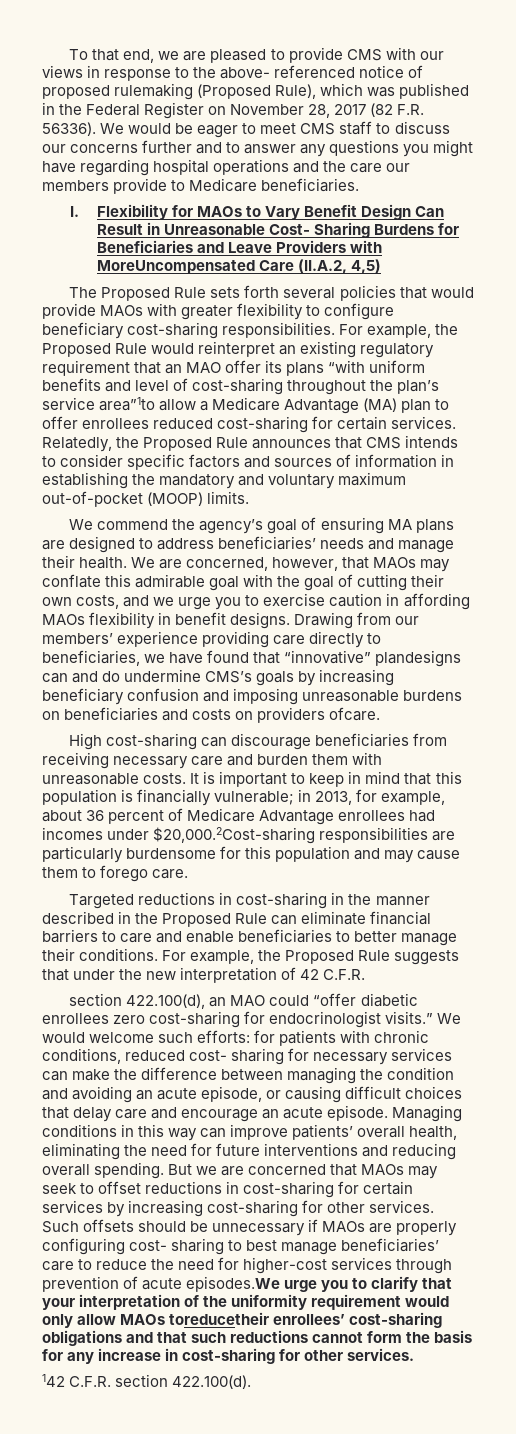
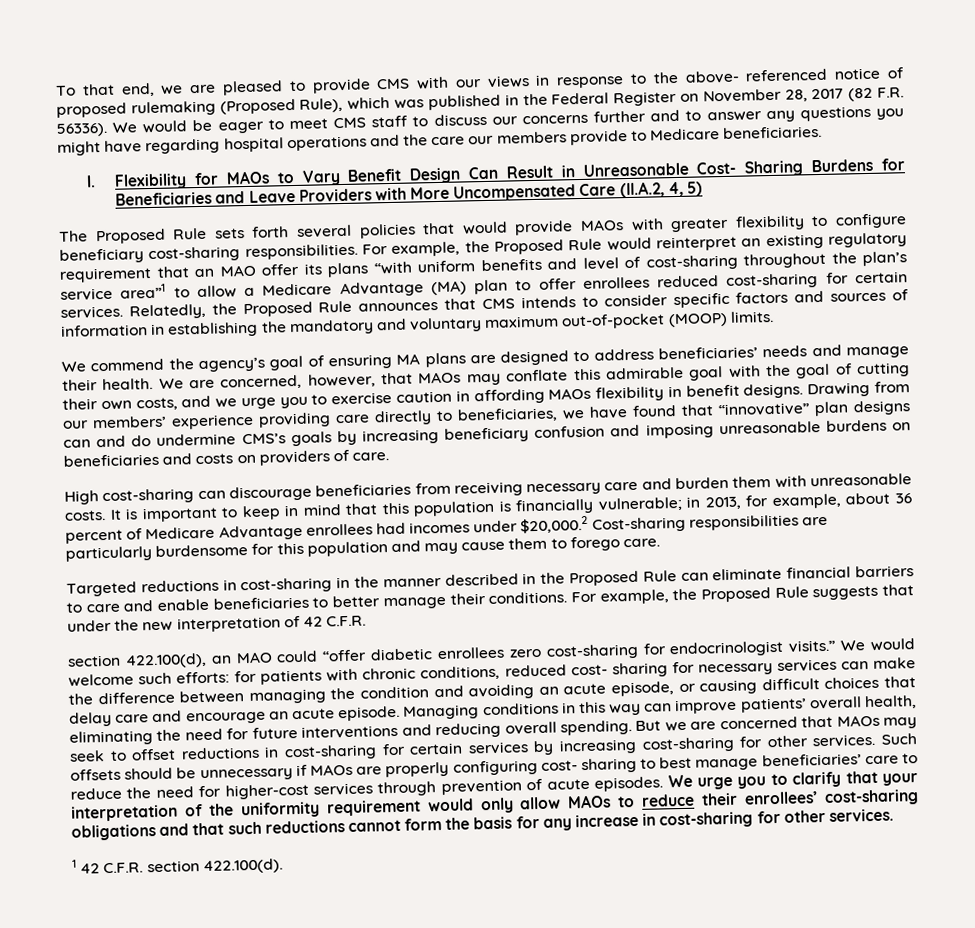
[97,259,382,274] MoreUncompensated Care (II.A.2, 4,5) -> [410,181,703,202] More Uncompensated Care (II.A.2, 4, 5)
[99,397,156,411] area”1to -> [120,283,190,299] area”1 to
[375,650,462,667] plandesigns -> [814,400,911,417] plan designs
[329,707,381,721] ofcare. -> [332,449,390,462] of care.
[153,827,316,844] $20,000.2Cost-sharing -> [520,515,686,534] $20,000.2 Cost-sharing
[186,1276,281,1292] episodes.We -> [594,774,693,792] episodes. We
[169,1312,270,1325] toreducetheir -> [617,792,739,808] to reduce their
[42,1374,65,1387] 142 -> [72,859,101,874] 1 42

